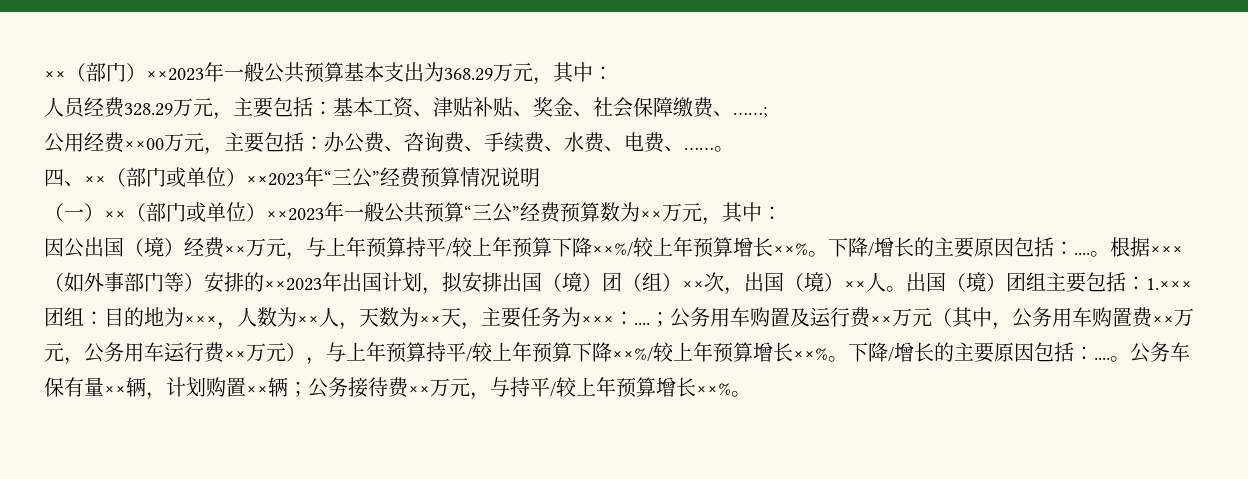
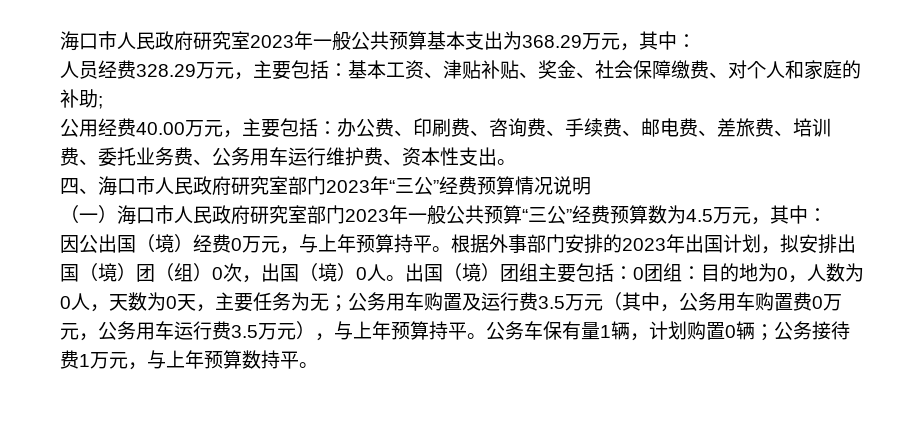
[44,62,204,82] ××（部门）××2023 -> [60,31,294,51] 海口市人民政府研究室2023
[733,106,768,118] ……; -> [728,60,861,80] [60,89,103,109] 对个人和家庭的补助;
[124,138,164,150] ××00 -> [136,122,185,135] 40.00
(404, 148) none -> [413,118,489,137] 印刷费、
[564,132,734,153] [44,167,304,188] 水费、电费、……。 // 四、××（部门或单位）××2023 -> [641,118,831,137] [60,147,516,166] [60,176,370,196] 邮电费、差旅费、培训费、委托业务费、公务用车运行维护费、资本性支出。 // 四、海口市人民政府研究室部门2023
[104,202,324,223] ××（部门或单位）××2023 -> [117,205,389,225] 海口市人民政府研究室部门2023
[640,211,662,220] ×× -> [686,209,713,222] 4.5
[224,246,246,255] ×× -> [231,238,242,251] 0
[446,237,1183,258] [44,272,322,293] /较上年预算下降××%/较上年预算增长××%。下降/增长的主要原因包括：....。根据×××（如外事部门等）安排的××2023 -> [432,234,666,254] 。根据外事部门安排的2023
[682,281,704,290] ×× -> [212,267,223,280] 0
[844,281,866,290] ×× -> [356,267,367,280] 0
[1146,278,1192,290] 1.××× -> [633,267,644,280] 0
[184,316,217,325] ××× -> [777,267,788,280] 0
[297,316,319,325] ×× -> [60,296,71,309] 0
[419,316,441,325] ×× -> [166,296,177,309] 0
[581,311,650,325] ×××：.... -> [310,293,329,311] 无
[870,316,892,325] ×× -> [538,296,565,309] 3.5
[1152,316,1174,325] ×× -> [812,296,823,309] 0
[224,351,246,360] ×× -> [231,325,258,338] 3.5
[466,342,1110,363] /较上年预算下降××%/较上年预算增长××%。下降/增长的主要原因包括：.... -> (467, 331) none
[104,386,126,395] ×× -> [600,325,611,338] 1
[246,386,268,395] ×× -> [725,325,736,338] 0
[408,377,731,400] ××万元，与持平/较上年预算增长××% -> [79,350,299,370] 1万元，与上年预算数持平

